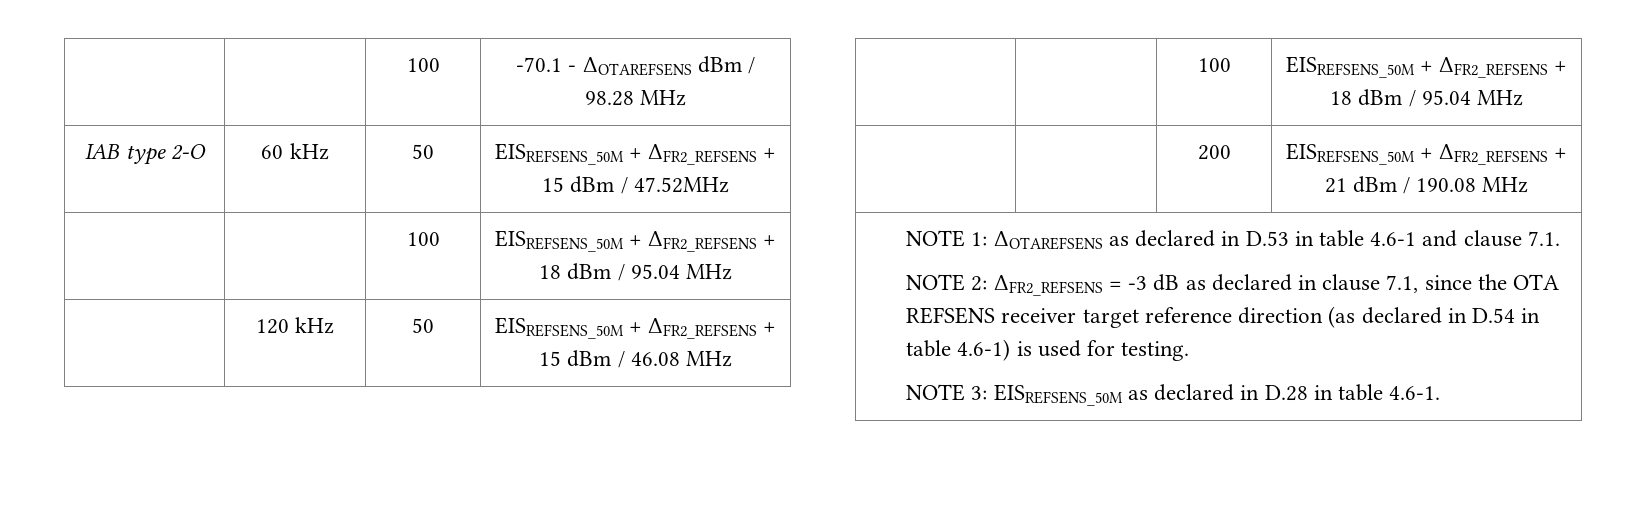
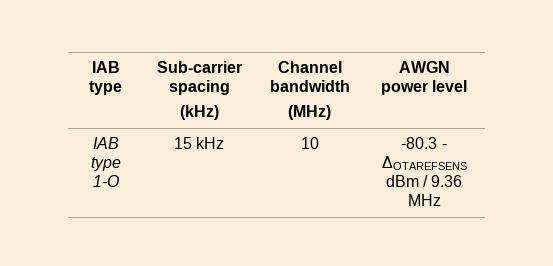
[406,58,440,72] [516,57,563,72] | | 100 | -70.1 -> [91,61,120,73] [89,81,122,95] [156,61,242,73] [168,80,230,95] [179,105,219,120] [277,61,342,73] [269,80,350,92] [288,105,331,120] [398,61,450,73] [380,80,468,95] [92,137,119,149] [90,157,121,171] [92,175,119,187] [173,137,225,149] [300,137,319,149] [401,137,438,149] IAB type | Sub-carrier spacing // (kHz) | Channel bandwidth // (MHz) | AWGN power level // IAB type 1-O | 15 kHz | 10 | -80.3
[584,90,687,106] [85,144,206,165] [261,143,329,160] [412,144,434,159] [494,143,777,165] [542,176,729,194] [406,232,440,246] [494,230,777,252] [539,263,732,281] [255,317,335,334] [412,318,434,333] [494,317,777,339] [539,350,732,368] [1197,58,1231,72] [1285,56,1568,78] [1330,89,1523,107] [1197,145,1231,160] [1285,143,1568,165] [1324,176,1529,194] [906,230,1560,250] [906,274,1559,296] [906,306,1541,328] [906,339,1190,361] [906,384,1441,406] 98.28 MHz // IAB type 2-O | 60 kHz | 50 | EISREFSENS_50M + ΔFR2_REFSENS + 15 dBm / 47.52MHz // | | 100 | EISREFSENS_50M + ΔFR2_REFSENS + 18 dBm / 95.04 MHz // | 120 kHz | 50 | EISREFSENS_50M + ΔFR2_REFSENS + 15 dBm / 46.08 MHz // | | 100 | EISREFSENS_50M + ΔFR2_REFSENS + 18 dBm / 95.04 MHz // | | 200 | EISREFSENS_50M + ΔFR2_REFSENS + 21 dBm / 190.08 MHz // NOTE 1: ΔOTAREFSENS as declared in D.53 in table 4.6-1 and clause 7.1. // NOTE 2: ΔFR2_REFSENS = -3 dB as declared in clause 7.1, since the OTA REFSENS receiver target reference direction (as declared in D.54 in table 4.6-1) is used for testing. // NOTE 3: EISREFSENS_50M as declared in D.28 in table 4.6-1. -> [431,175,463,187] [407,194,441,206] 9.36 MHz

